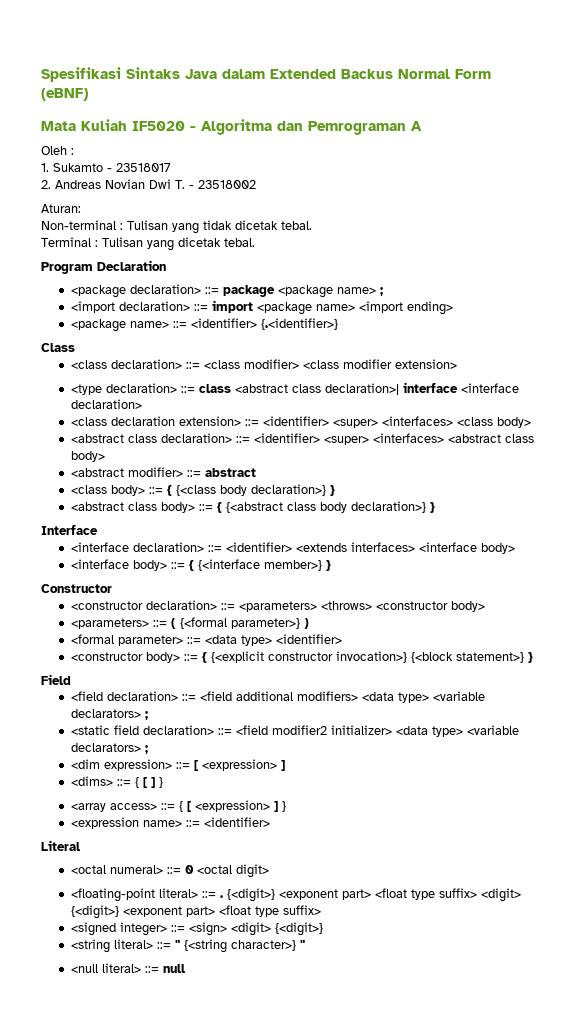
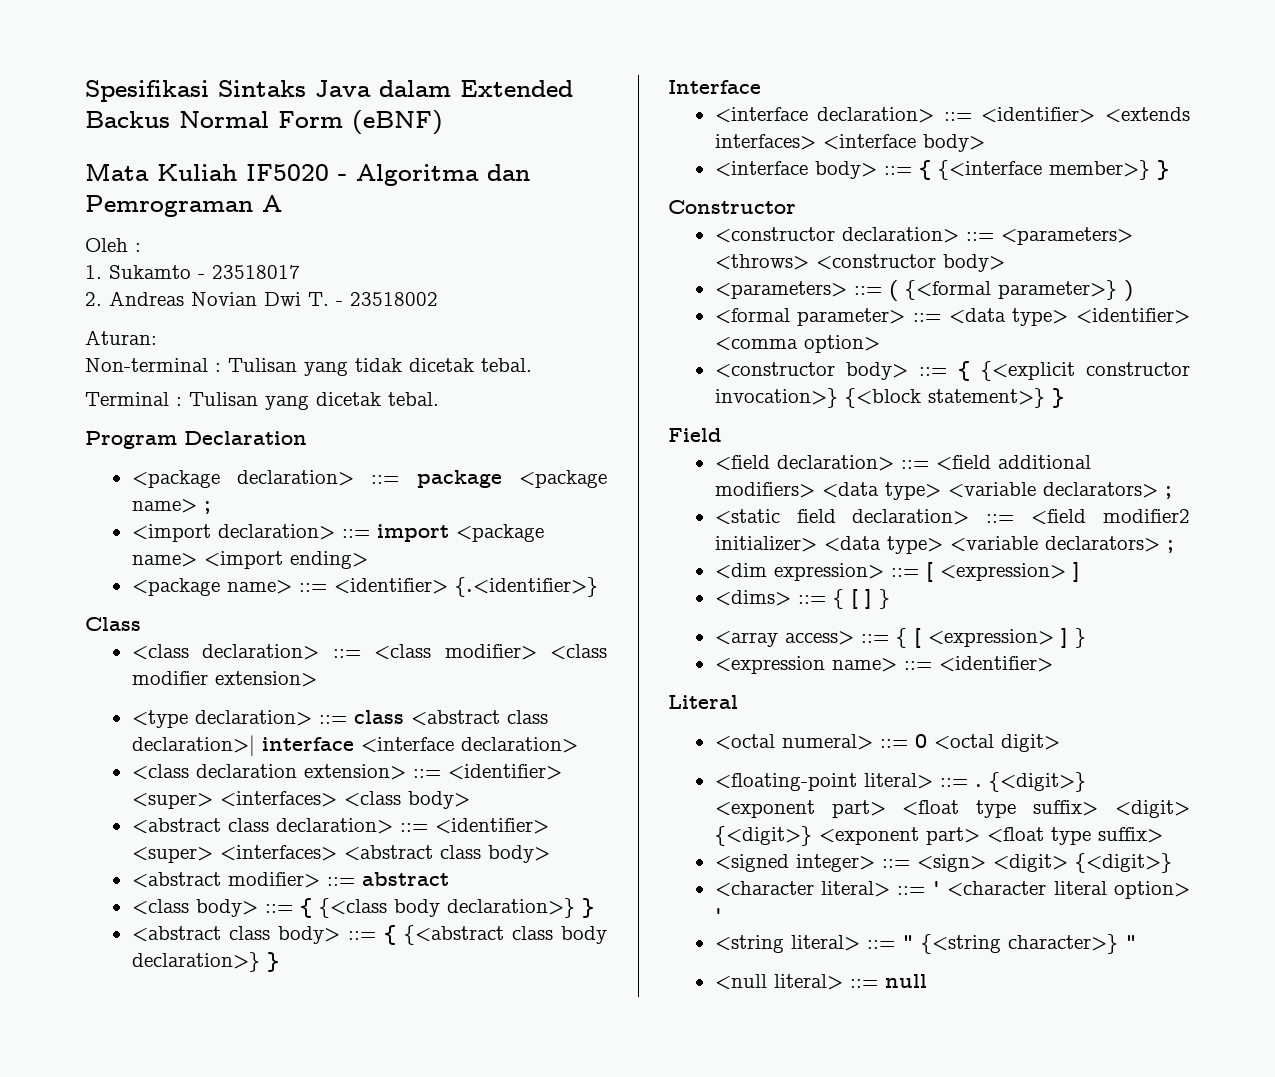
(342, 639) none -> [714,335,880,353] <comma option>
(323, 929) none -> [714,881,1190,899] [714,908,722,922] // <character literal> ::= ' <character literal option> '

